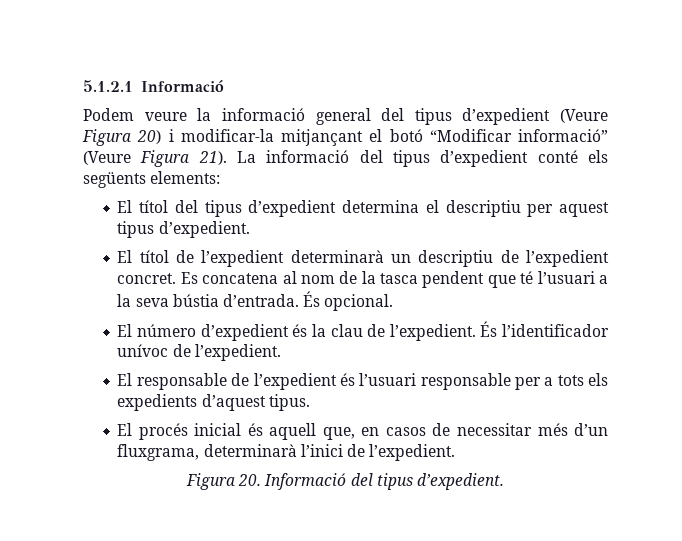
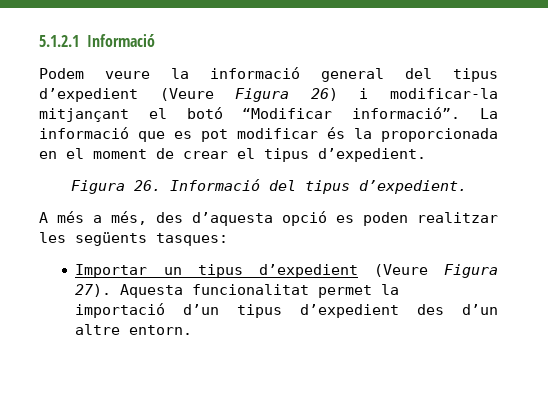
[137,130,162,144] 20) -> [310,88,338,101] 26)
[518,129,608,142] [83,150,608,167] [83,171,221,188] [117,200,609,217] [117,221,250,238] [117,250,609,267] [117,271,609,288] [117,291,394,311] [117,321,609,341] [117,344,281,361] [117,373,609,390] [117,394,310,411] [117,423,608,440] [117,444,456,461] [186,473,262,490] informació” (Veure Figura 21). La informació del tipus d’expedient conté els següents elements: // El títol del tipus d’expedient determina el descriptiu per aquest tipus d’expedient. // El títol de l’expedient determinarà un descriptiu de l’expedient concret. Es concatena al nom de la tasca pendent que té l’usuari a la seva bústia d’entrada. És opcional. // El número d’expedient és la clau de l’expedient. És l’identificador unívoc de l’expedient. // El responsable de l’expedient és l’usuari responsable per a tots els expedients d’aquest tipus. // El procés inicial és aquell que, en casos de necessitar més d’un fluxgrama, determinarà l’inici de l’expedient. // Figura 20. -> [352,107,498,119] [39,127,498,142] [39,148,426,162] [70,180,161,194] informació”. La informació que es pot modificar és la proporcionada en el moment de crear el tipus d’expedient. // Figura 26.
(504, 481) none -> [39,211,498,226] [39,232,228,246] [75,264,498,278] [75,284,400,298] [75,303,498,318] [75,324,193,335] // A més a més, des d’aquesta opció es poden realitzar les següents tasques: // Importar un tipus d’expedient (Veure Figura 27). Aquesta funcionalitat permet la importació d’un tipus d’expedient des d’un altre entorn.

